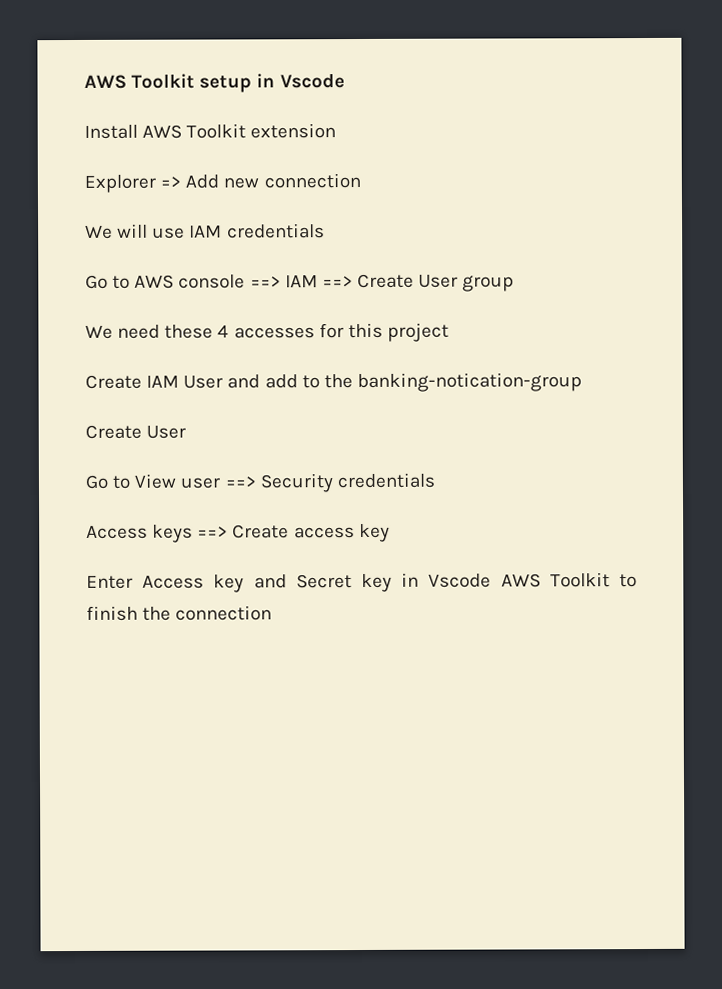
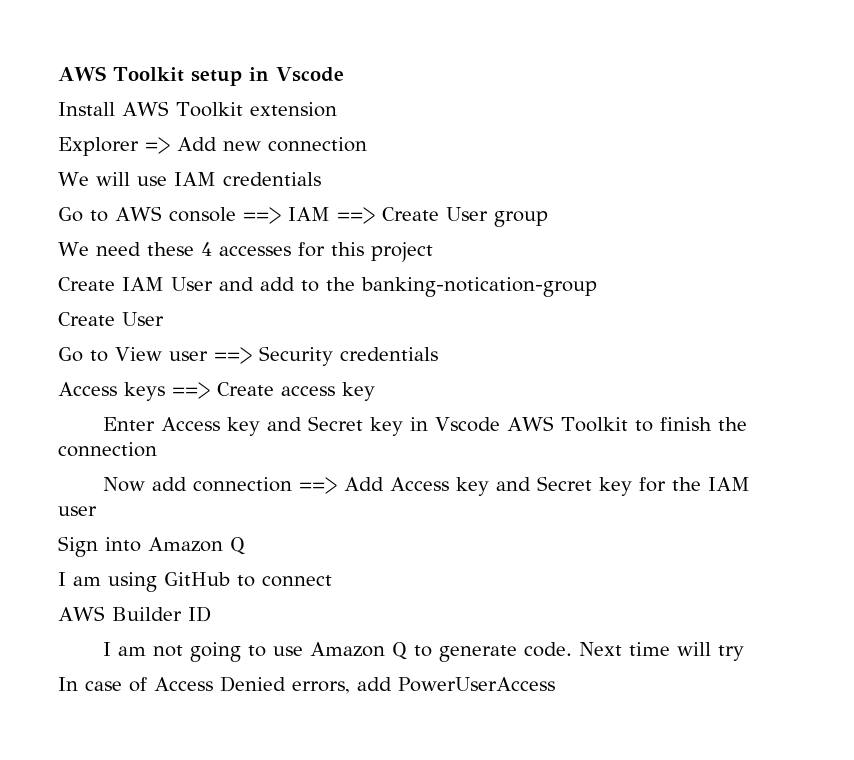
(273, 613) none -> [102,476,750,496] [58,506,97,516] [58,536,245,557] [58,572,332,592] [58,606,211,622] [102,642,744,662] [58,676,555,694] // Now add connection ==> Add Access key and Secret key for the IAM user // Sign into Amazon Q // I am using GitHub to connect // AWS Builder ID // I am not going to use Amazon Q to generate code. Next time will try // In case of Access Denied errors, add PowerUserAccess

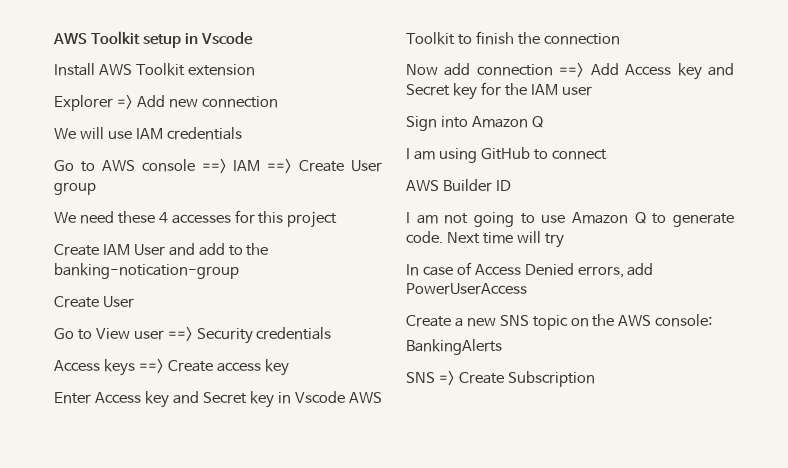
(555, 684) none -> [406,314,713,330] [406,339,502,355] [406,371,595,387] // Create a new SNS topic on the AWS console: // BankingAlerts // SNS => Create Subscription

